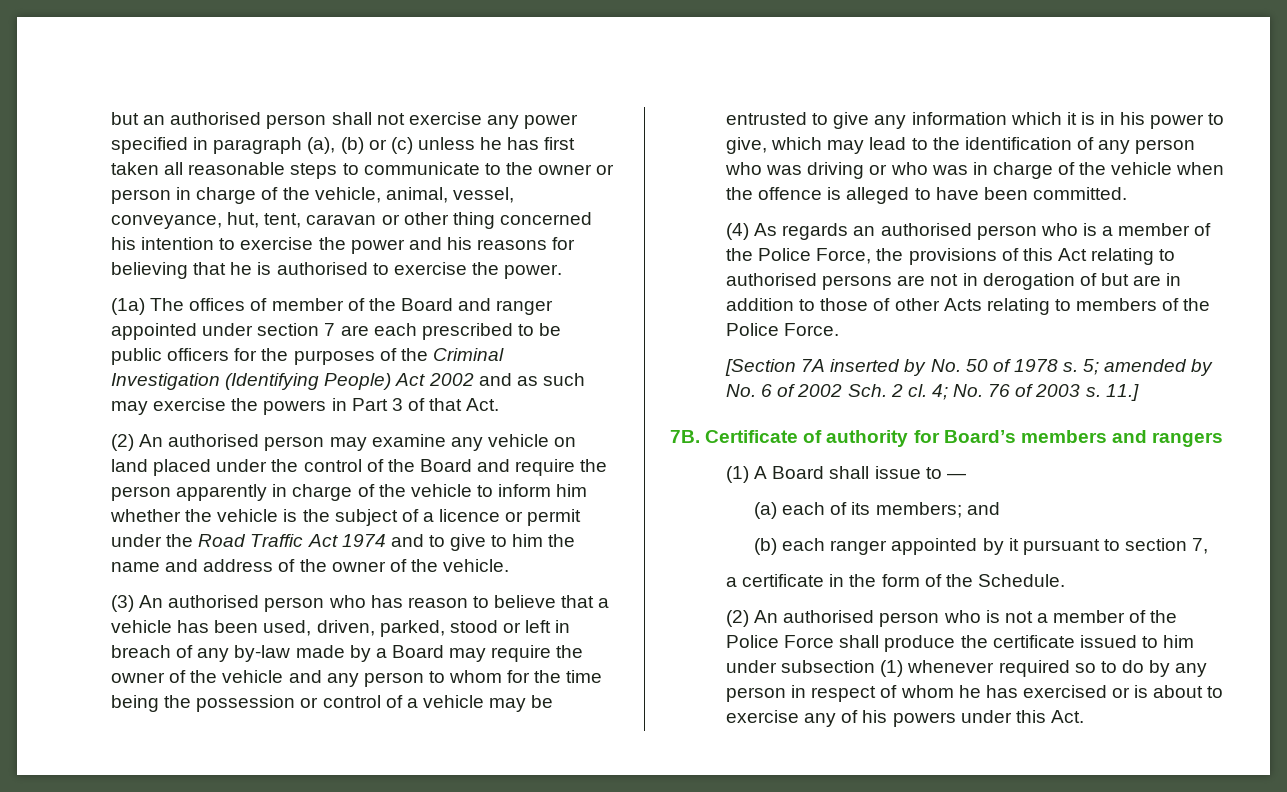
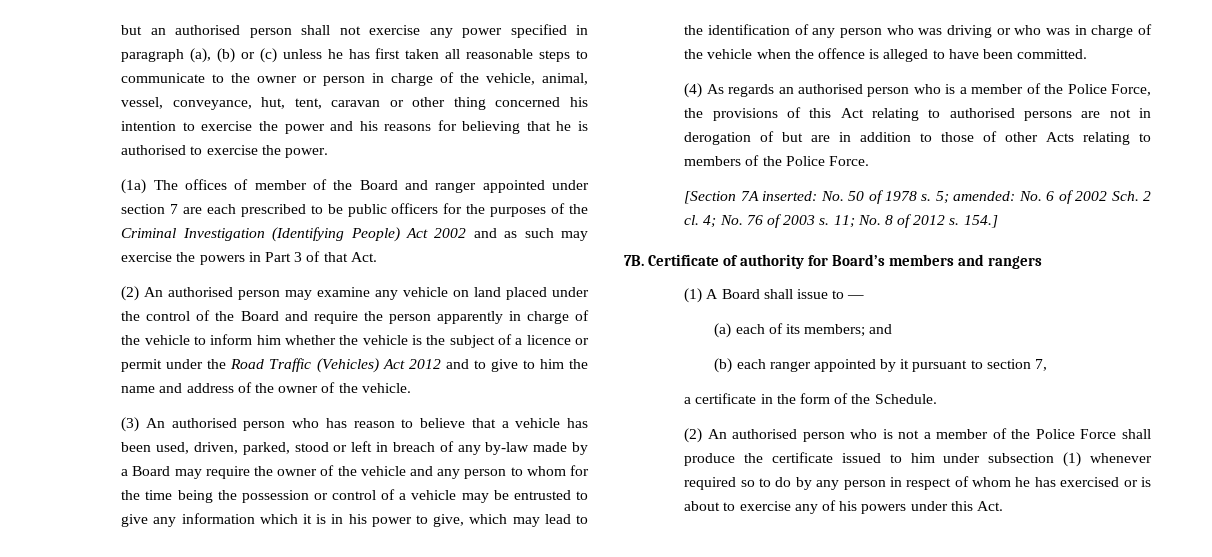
[307,534,386,547] Act 1974 -> [316,358,441,373] (Vehicles) Act 2012
[830,359,927,376] inserted by -> [762,191,818,201] inserted:
[1104,359,1214,376] amended by -> [953,191,1016,201] amended:
[1105,384,1139,401] 11.] -> [833,214,998,228] 11; No. 8 of 2012 s. 154.]

